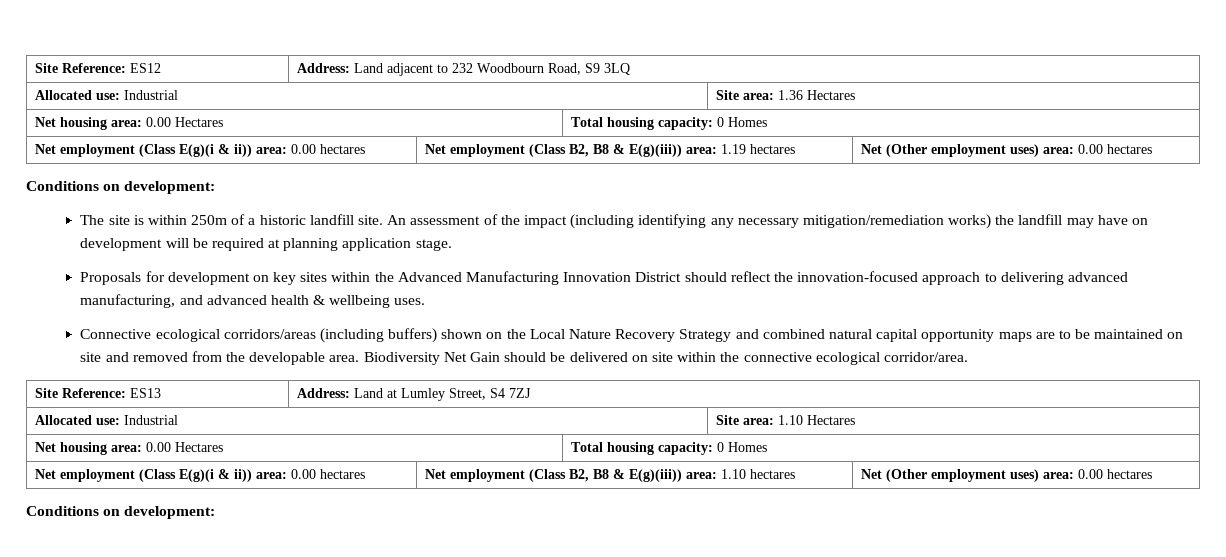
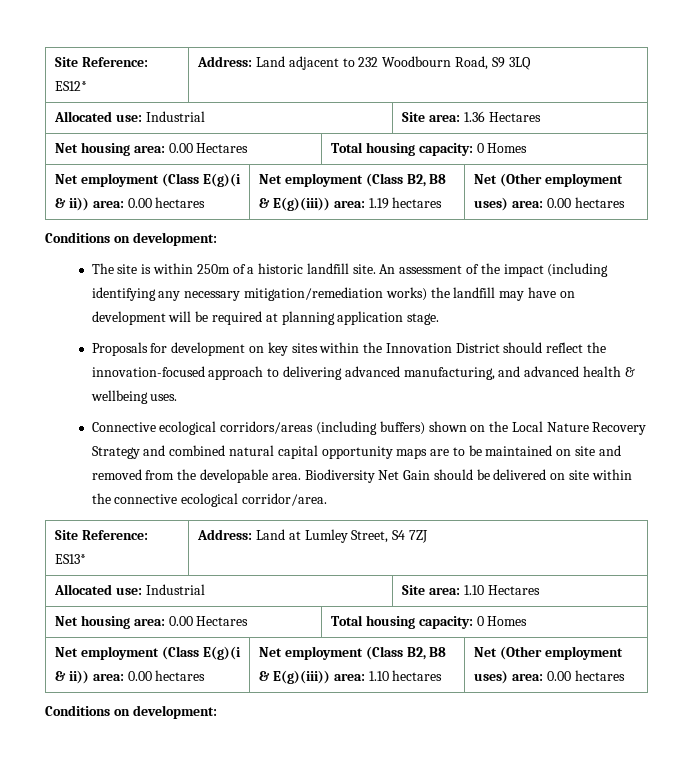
[34,63,161,73] Site Reference: ES12 -> [55,57,149,67] [55,81,88,91] Site Reference: ES12*
[397,271,560,285] Advanced Manufacturing -> (383, 347) none
[129,388,161,398] ES13 -> [55,554,87,564] ES13*

